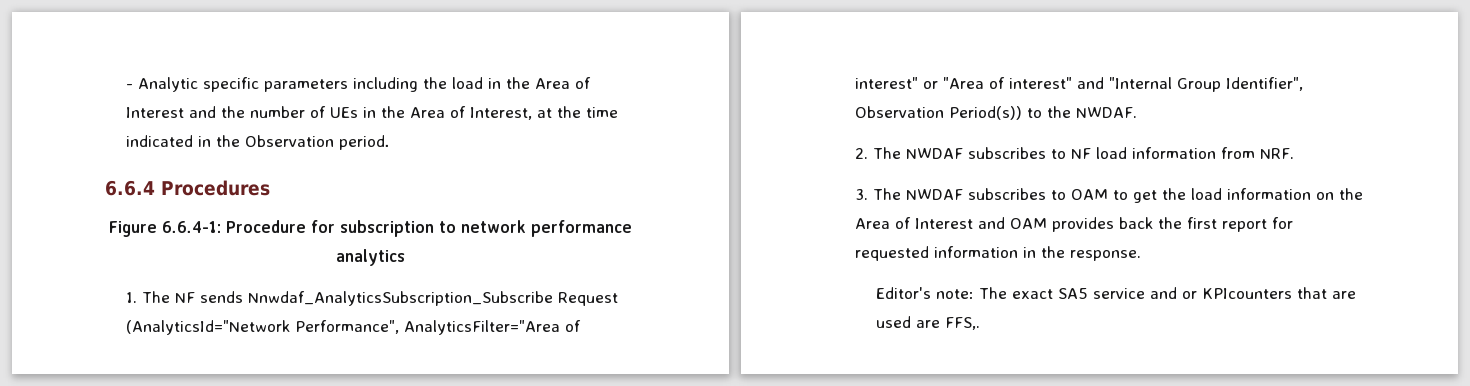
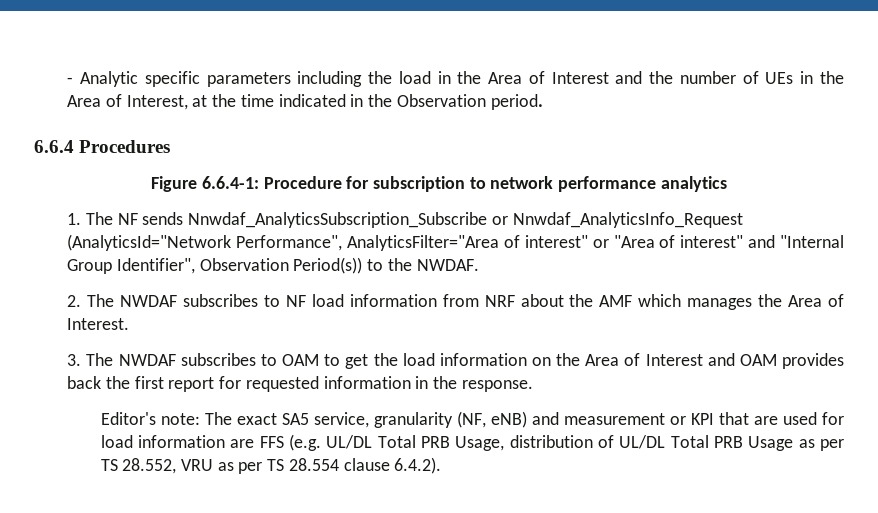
[557,292,618,306] Request -> [491,212,743,228] or Nnwdaf_AnalyticsInfo_Request
[1259,148,1294,159] NRF. -> [484,294,844,310] [67,318,130,330] NRF about the AMF which manages the Area of Interest.
[1092,287,1356,299] [875,316,980,330] service and or KPIcounters that are used are FFS,. -> [313,411,845,428] [100,434,845,451] [100,457,442,474] service, granularity (NF, eNB) and measurement or KPI that are used for load information are FFS (e.g. UL/DL Total PRB Usage, distribution of UL/DL Total PRB Usage as per TS 28.552, VRU as per TS 28.554 clause 6.4.2).

